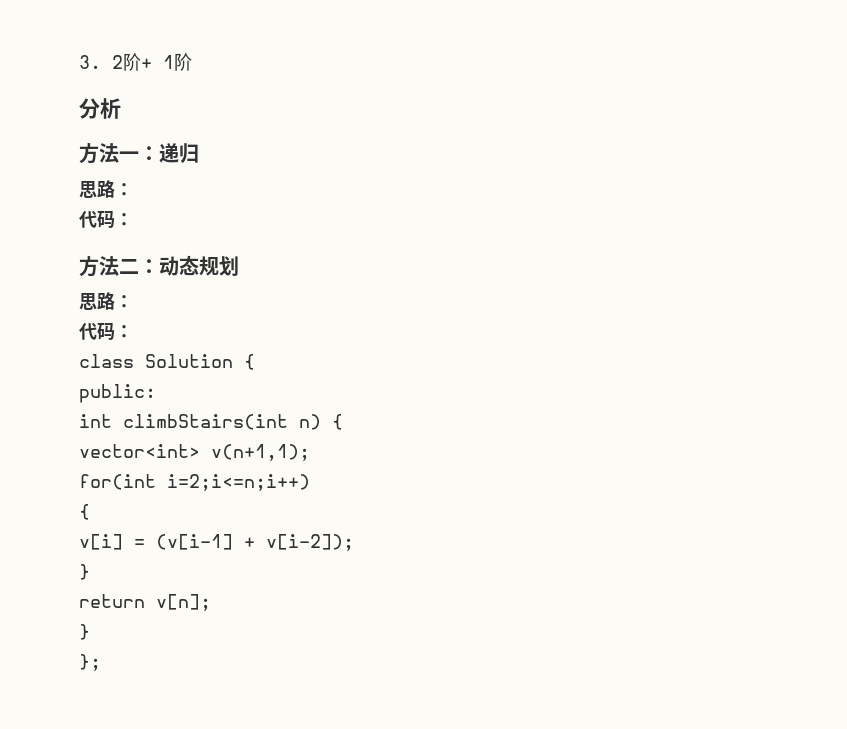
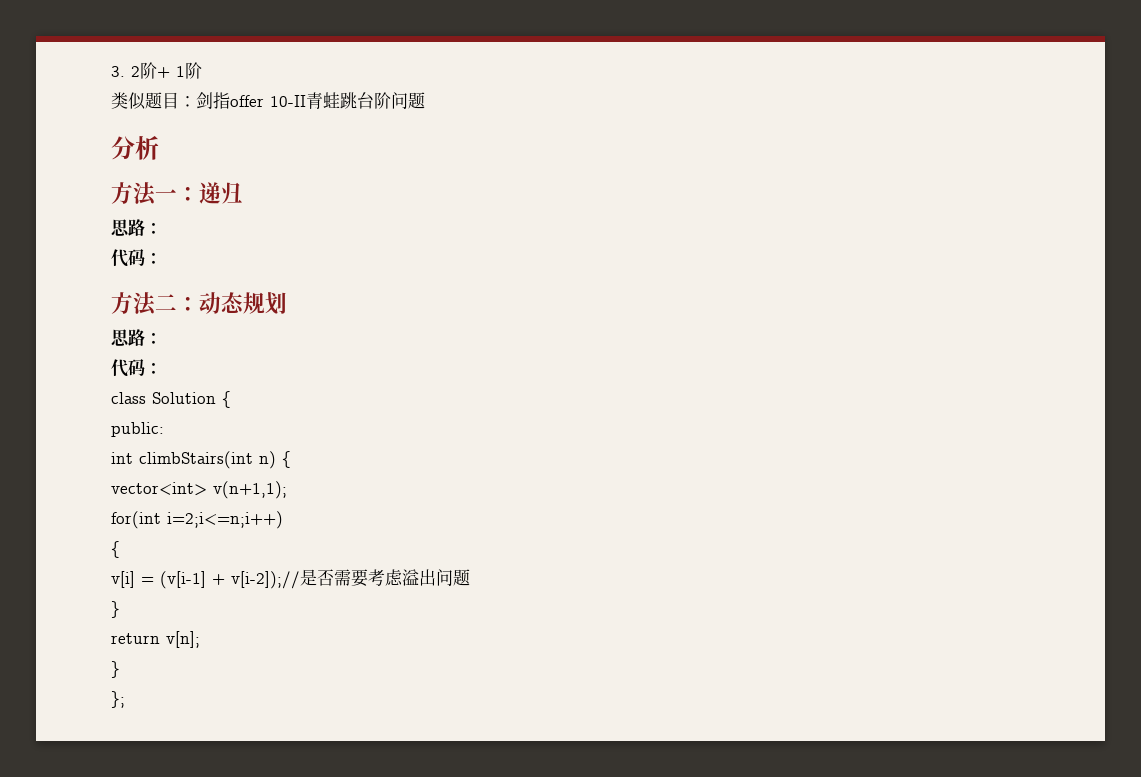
(192, 62) none -> [111,92,425,110] // 类似题目：剑指offer 10-II青蛙跳台阶问题
[266,534,354,551] v[i-2]); -> [231,569,470,589] v[i-2]);//是否需要考虑溢出问题

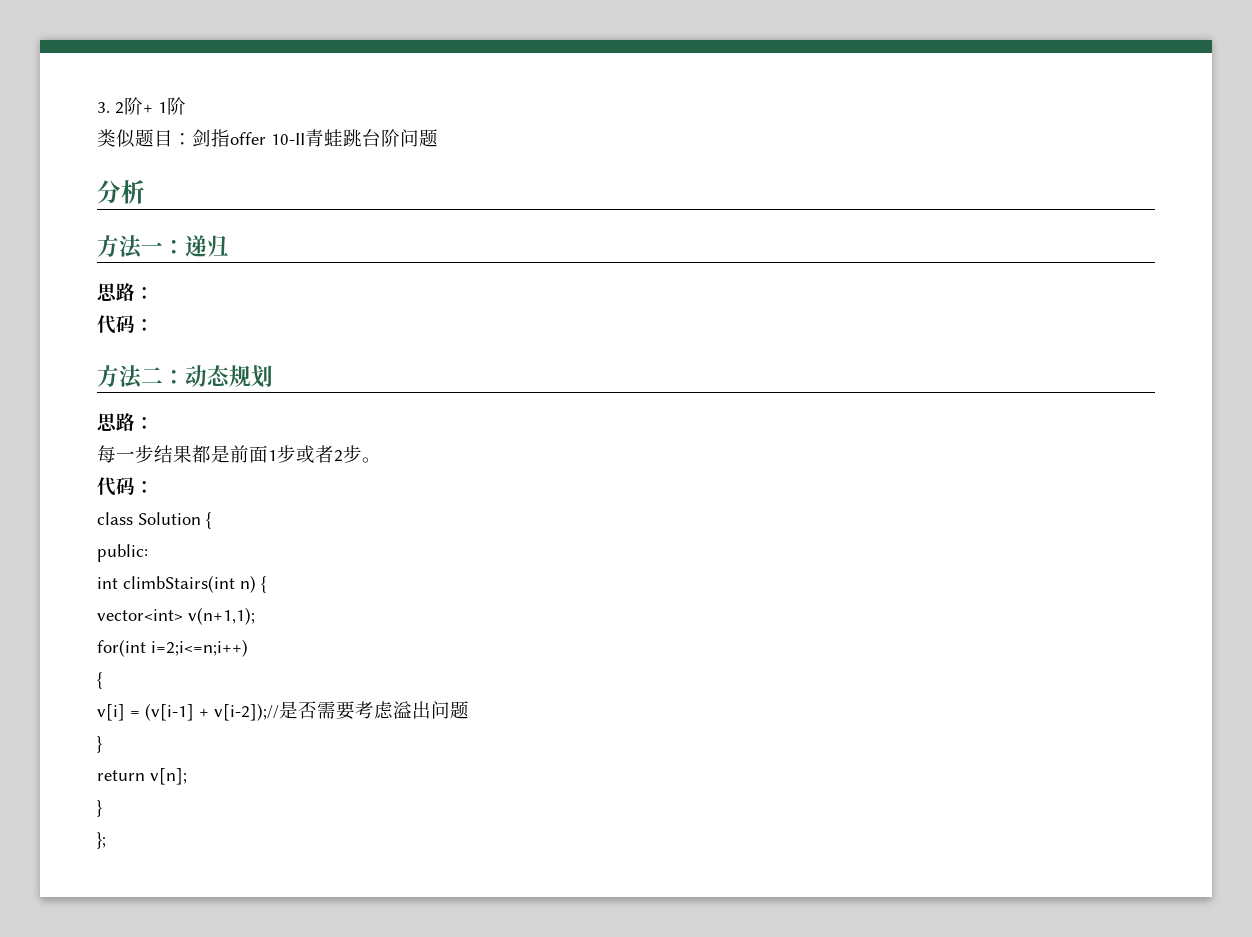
(162, 338) none -> [97,445,381,463] // 每一步结果都是前面1步或者2步。

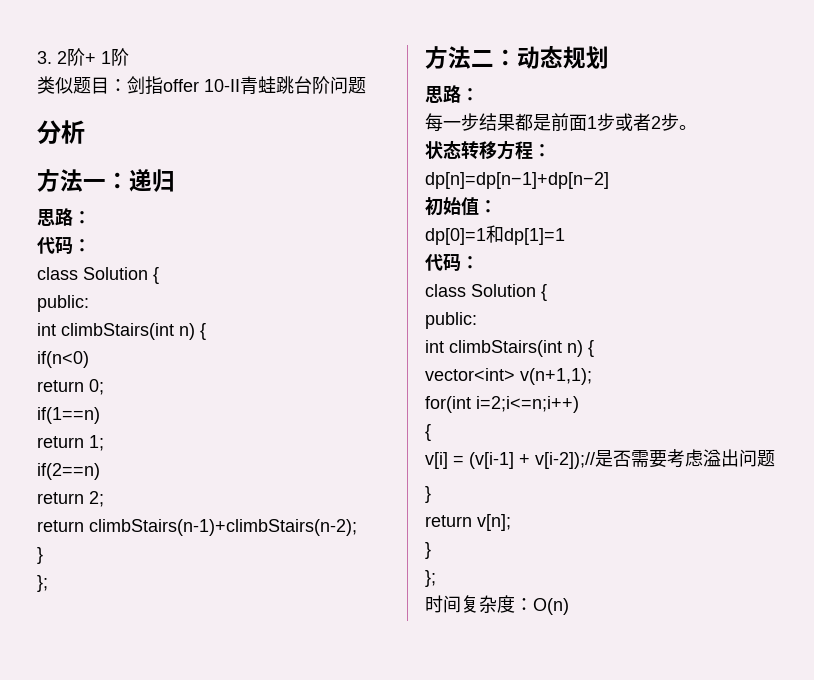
(154, 325) none -> [37,267,159,284] [37,295,89,312] [37,323,206,340] [37,351,89,368] [37,379,104,395] [37,407,100,424] [37,435,104,451] [37,463,100,480] [37,491,104,507] [37,519,357,536] [37,547,43,564] [37,575,48,592] // class Solution { // public: // int climbStairs(int n) { // if(n<0) // return 0; // if(1==n) // return 1; // if(2==n) // return 2; // return climbStairs(n-1)+climbStairs(n-2); // } // };
(381, 460) none -> [425,140,551,160] [425,172,609,189] [425,197,497,216] [425,225,565,245] // 状态转移方程： // dp[n]=dp[n−1]+dp[n−2] // 初始值： // dp[0]=1和dp[1]=1
(106, 840) none -> [425,595,569,615] // 时间复杂度：O(n)

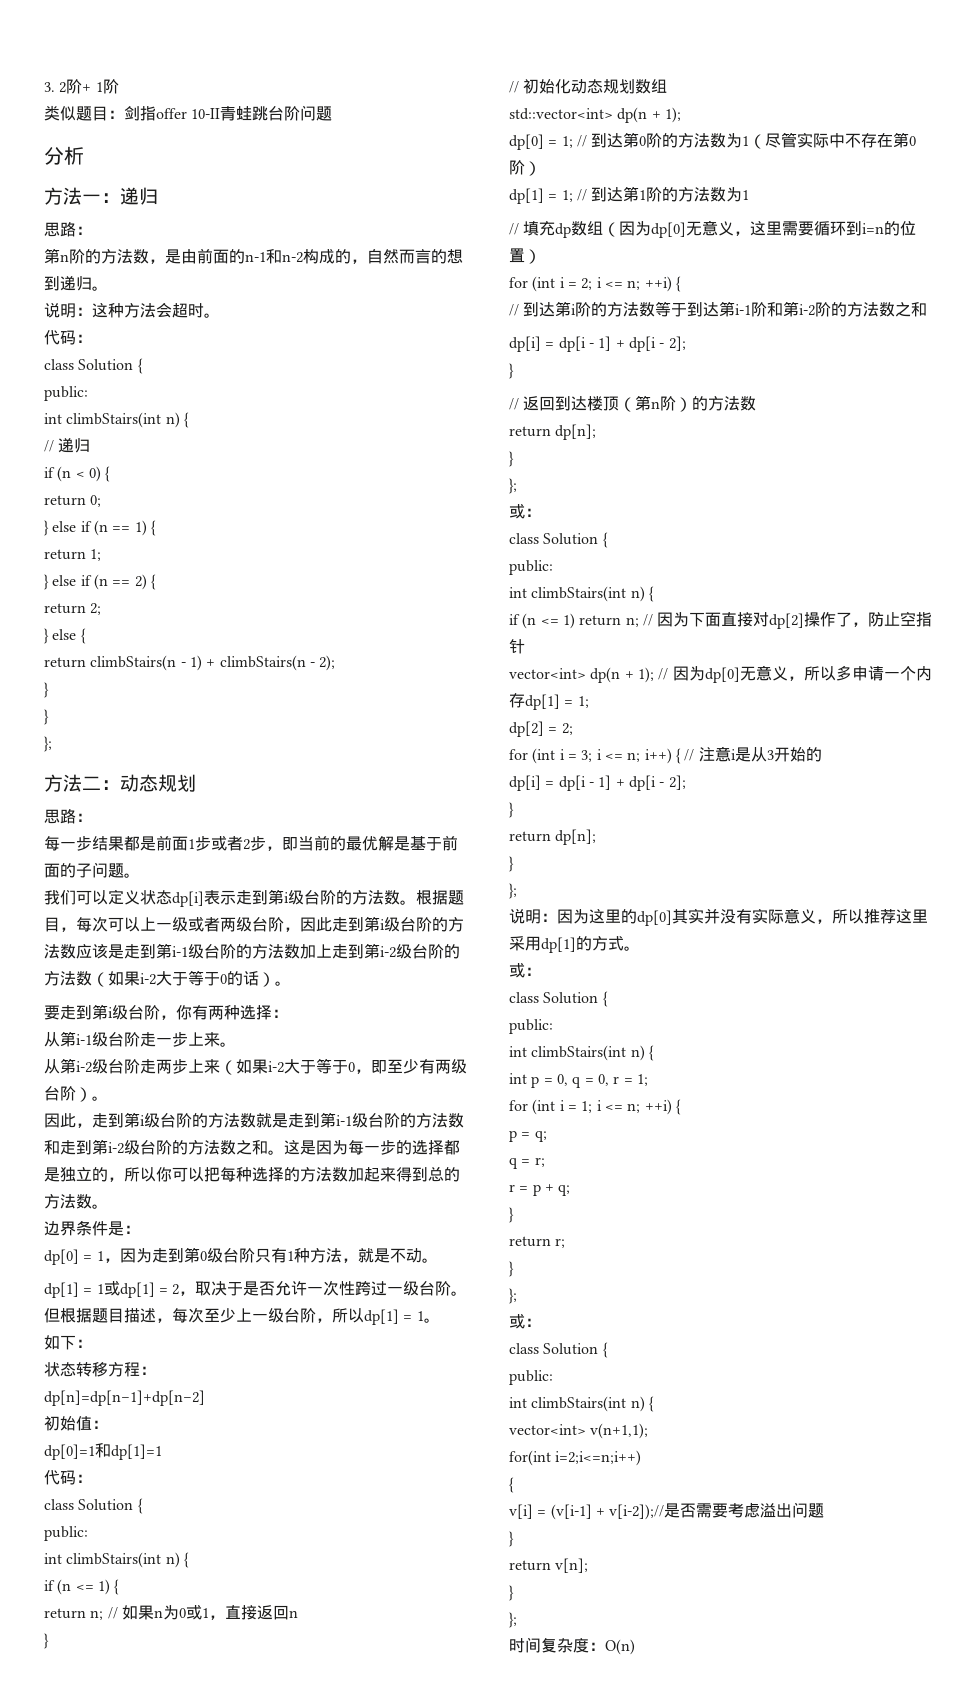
(91, 217) none -> [44,248,463,264] [44,276,108,291] [44,302,220,318] // 第n阶的方法数，是由前面的n-1和n-2构成的，自然而言的想到递归。 // 说明：这种方法会超时。
[37,351,89,368] [37,379,104,395] [37,407,100,424] [37,435,104,451] [37,463,100,480] [37,491,104,507] [37,519,357,536] if(n<0) // return 0; // if(1==n) // return 1; // if(2==n) // return 2; // return climbStairs(n-1)+climbStairs(n-2); -> [44,438,91,453] [44,466,111,482] [44,495,102,507] [44,520,156,536] [44,549,102,561] [44,574,156,590] [44,603,102,615] [44,628,86,644] [44,655,336,671] [44,682,49,698] // 递归 // if (n < 0) { // return 0; // } else if (n == 1) { // return 1; // } else if (n == 2) { // return 2; // } else { // return climbStairs(n - 1) + climbStairs(n - 2); // }
[679,125,697,130] 。 -> [266,835,458,851] [44,862,140,878] [44,889,464,907] [44,916,464,932] [44,943,460,959] [44,970,291,987] [44,1004,288,1020] [44,1031,236,1047] [44,1058,467,1075] [44,1086,108,1102] [44,1112,464,1128] [44,1139,460,1155] [44,1167,460,1182] [44,1194,108,1209] [44,1220,140,1236] [44,1247,438,1265] [44,1280,468,1298] [44,1307,440,1325] [44,1335,92,1350] ，即当前的最优解是基于前面的子问题。 // 我们可以定义状态dp[i]表示走到第i级台阶的方法数。根据题目，每次可以上一级或者两级台阶，因此走到第i级台阶的方法数应该是走到第i-1级台阶的方法数加上走到第i-2级台阶的方法数（如果i-2大于等于0的话）。 // 要走到第i级台阶，你有两种选择： // 从第i-1级台阶走一步上来。 // 从第i-2级台阶走两步上来（如果i-2大于等于0，即至少有两级台阶）。 // 因此，走到第i级台阶的方法数就是走到第i-1级台阶的方法数和走到第i-2级台阶的方法数之和。这是因为每一步的选择都是独立的，所以你可以把每种选择的方法数加起来得到总的方法数。 // 边界条件是： // dp[0] = 1，因为走到第0级台阶只有1种方法，就是不动。 // dp[1] = 1或dp[1] = 2，取决于是否允许一次性跨过一级台阶。但根据题目描述，每次至少上一级台阶，所以dp[1] = 1。 // 如下：
(594, 348) none -> [44,1579,120,1595] [44,1605,298,1620] [44,1633,49,1649] [509,79,668,94] [509,107,681,123] [509,132,917,150] [509,160,541,176] [509,186,750,204] [509,220,917,238] [509,248,541,264] [509,276,681,292] [509,301,928,317] [509,336,686,352] [509,363,514,379] [509,395,757,412] [509,424,597,440] [509,451,514,467] [509,478,517,494] [509,504,541,519] [509,532,608,548] [509,560,553,575] [509,586,654,602] [509,611,933,629] [509,639,525,654] [509,665,932,683] [509,693,589,710] [509,721,573,737] [509,746,822,764] [509,775,686,791] [509,802,514,818] [509,829,597,845] [509,856,514,872] [509,883,517,899] [509,908,928,926] [509,936,640,953] [509,963,541,978] [509,991,608,1007] [509,1019,553,1034] [509,1045,654,1061] [509,1073,648,1088] [509,1099,681,1115] [509,1130,547,1142] [509,1157,545,1169] [509,1184,571,1196] [509,1207,514,1223] [509,1236,566,1248] [509,1261,514,1277] [509,1288,517,1304] [509,1314,541,1329] [509,1342,608,1358] [509,1370,553,1385] [509,1396,654,1412] // if (n <= 1) { // return n; // 如果n为0或1，直接返回n // } // // 初始化动态规划数组 // std::vector<int> dp(n + 1); // dp[0] = 1; // 到达第0阶的方法数为1（尽管实际中不存在第0阶） // dp[1] = 1; // 到达第1阶的方法数为1 // // 填充dp数组（因为dp[0]无意义，这里需要循环到i=n的位置） // for (int i = 2; i <= n; ++i) { // // 到达第i阶的方法数等于到达第i-1阶和第i-2阶的方法数之和 // dp[i] = dp[i - 1] + dp[i - 2]; // } // // 返回到达楼顶（第n阶）的方法数 // return dp[n]; // } // }; // 或： // class Solution { // public: // int climbStairs(int n) { // if (n <= 1) return n; // 因为下面直接对dp[2]操作了，防止空指针 // vector<int> dp(n + 1); // 因为dp[0]无意义，所以多申请一个内存dp[1] = 1; // dp[2] = 2; // for (int i = 3; i <= n; i++) { // 注意i是从3开始的 // dp[i] = dp[i - 1] + dp[i - 2]; // } // return dp[n]; // } // }; // 说明：因为这里的dp[0]其实并没有实际意义，所以推荐这里采用dp[1]的方式。 // 或： // class Solution { // public: // int climbStairs(int n) { // int p = 0, q = 0, r = 1; // for (int i = 1; i <= n; ++i) { // p = q; // q = r; // r = p + q; // } // return r; // } // }; // 或： // class Solution { // public: // int climbStairs(int n) {

